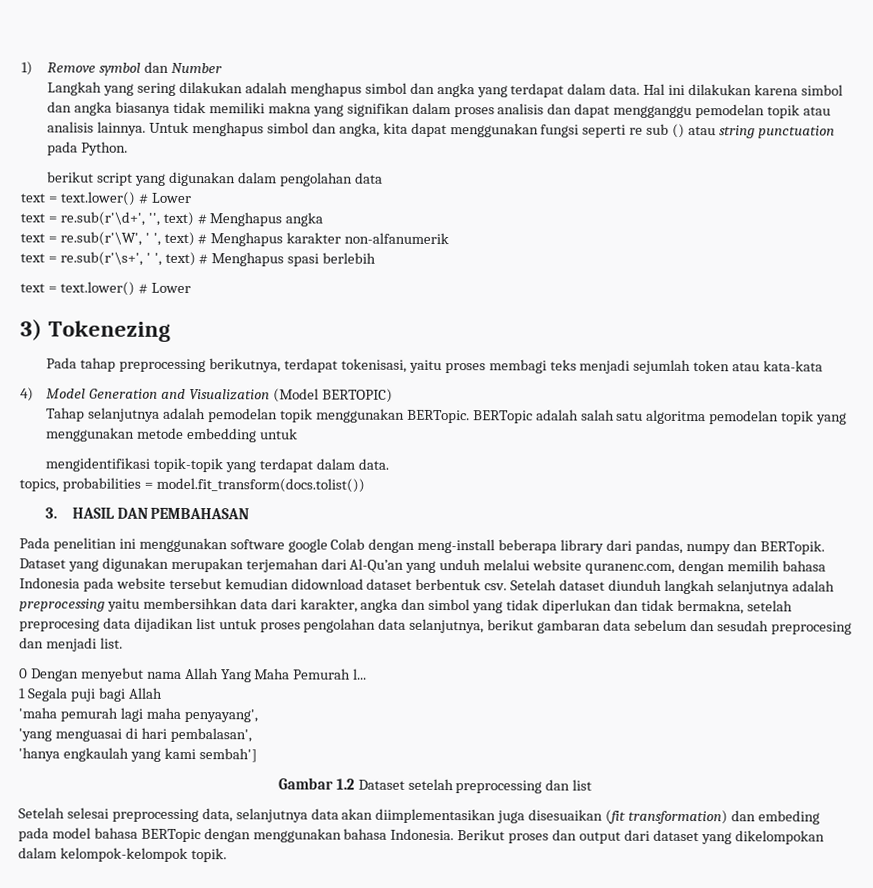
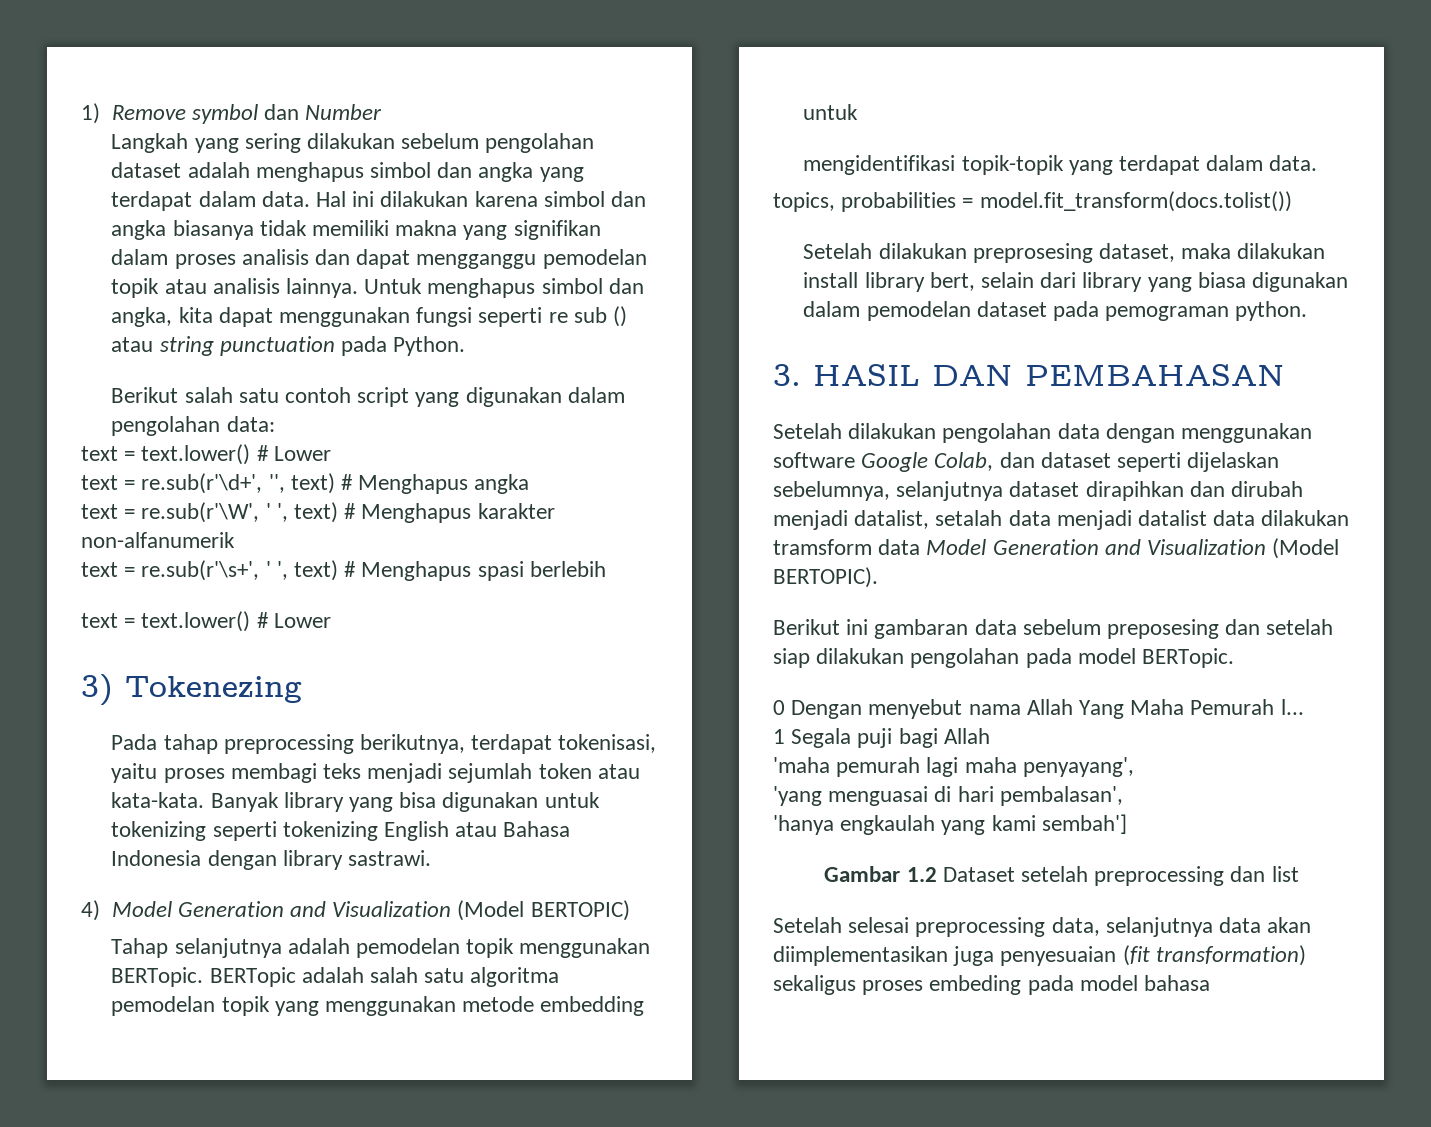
(244, 87) none -> [401,133,595,153] [111,162,182,178] sebelum pengolahan dataset
[47,171,95,183] berikut -> [111,387,351,403] Berikut salah satu contoh
[354,172,383,184] data -> [226,416,275,432] data:
[763,360,824,372] kata-kata -> [111,792,600,812] [111,821,571,841] [111,850,431,870] kata-kata. Banyak library yang bisa digunakan untuk tokenizing seperti tokenizing English atau Bahasa Indonesia dengan library sastrawi.
[45,507,250,520] [19,537,825,555] [19,557,826,575] [19,577,835,595] [19,597,793,615] [19,617,852,635] [19,637,123,652] 3. HASIL DAN PEMBAHASAN // Pada penelitian ini menggunakan software google Colab dengan meng-install beberapa library dari pandas, numpy dan BERTopik. Dataset yang digunakan merupakan terjemahan dari Al-Qu’an yang unduh melalui website quranenc.com, dengan memilih bahasa Indonesia pada website tersebut kemudian didownload dataset berbentuk csv. Setelah dataset diunduh langkah selanjutnya adalah preprocessing yaitu membersihkan data dari karakter, angka dan simbol yang tidak diperlukan dan tidak bermakna, setelah preprocesing data dijadikan list untuk proses pengolahan data selanjutnya, berikut gambaran data sebelum dan sesudah preprocesing dan menjadi list. -> [803,243,1326,263] [803,272,1348,292] [803,301,1308,321] [773,364,1285,386] [773,423,1313,443] [773,452,1280,472] [773,481,1304,501] [773,510,1350,530] [773,538,1340,559] [773,567,878,588] [773,619,1334,639] [773,648,1235,668] Setelah dilakukan preprosesing dataset, maka dilakukan install library bert, selain dari library yang biasa digunakan dalam pemodelan dataset pada pemograman python. // 3. HASIL DAN PEMBAHASAN // Setelah dilakukan pengolahan data dengan menggunakan software Google Colab, dan dataset seperti dijelaskan sebelumnya, selanjutnya dataset dirapihkan dan dirubah menjadi datalist, setalah data menjadi datalist data dilakukan tramsform data Model Generation and Visualization (Model BERTOPIC). // Berikut ini gambaran data sebelum preposesing dan setelah siap dilakukan pengolahan pada model BERTopic.
[528,809,604,821] disesuaikan -> [1000,946,1117,966] penyesuaian
[730,810,756,822] dan -> [773,975,924,995] sekaligus proses
[140,828,825,845] [18,847,227,863] BERTopic dengan menggunakan bahasa Indonesia. Berikut proses dan output dari dataset yang dikelompokan dalam kelompok-kelompok topik. -> (1211, 983) none

